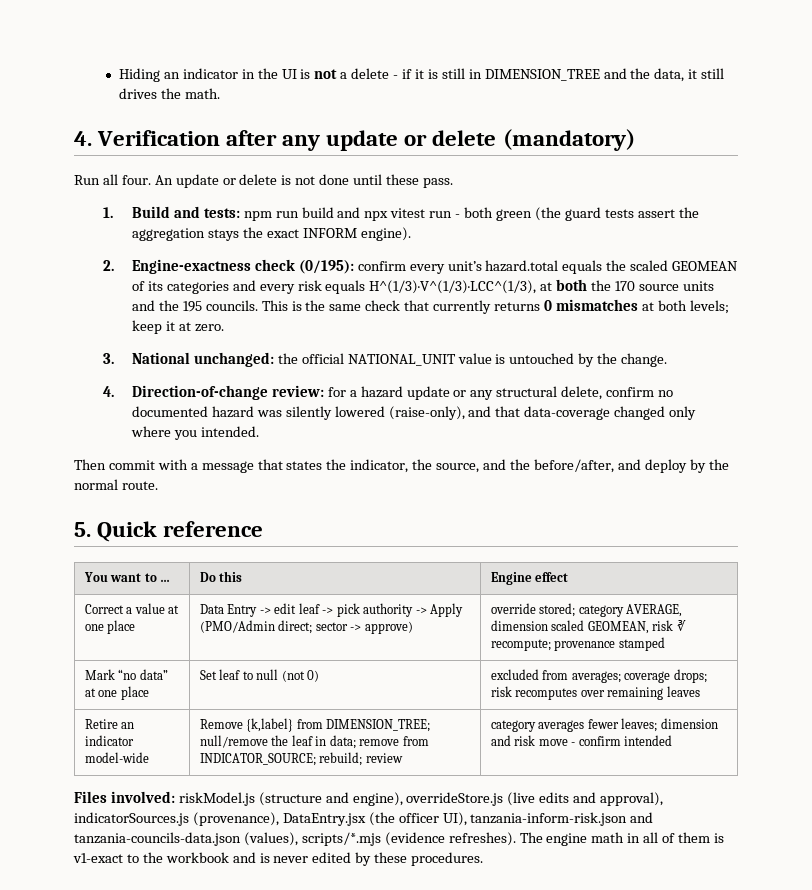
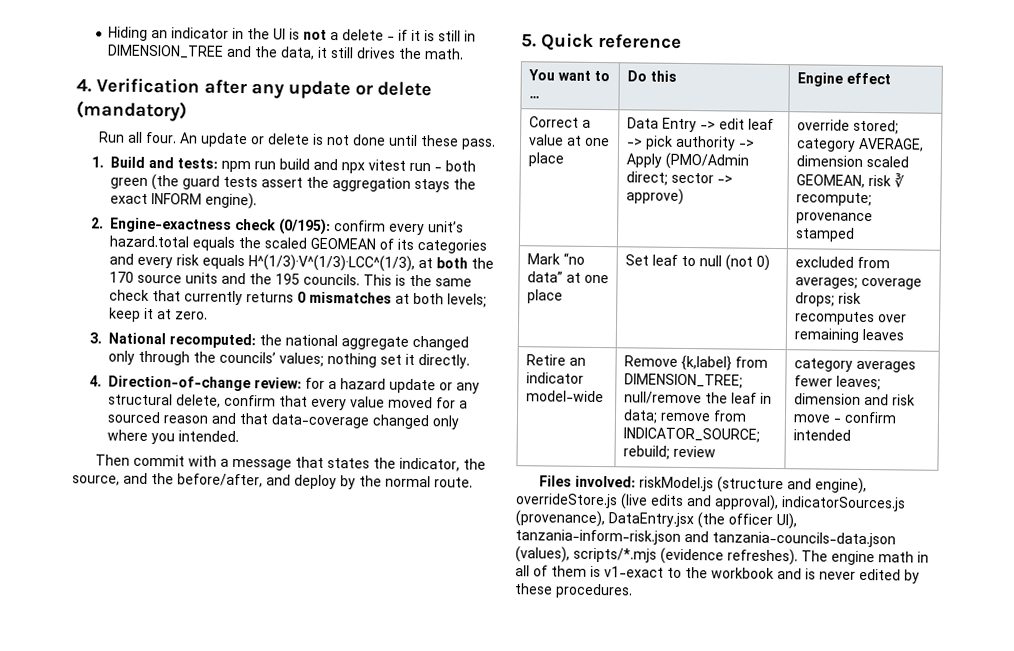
[193,352,668,367] unchanged: the official NATIONAL_UNIT value is untouched by the change. -> [169,333,470,351] [108,350,471,369] recomputed: the national aggregate changed only through the councils’ values; nothing set it directly.
[658,390,674,397] [131,406,465,420] no documented hazard was silently lowered (raise-only), -> [279,395,469,411] [107,411,209,424] that every value moved for a sourced reason

